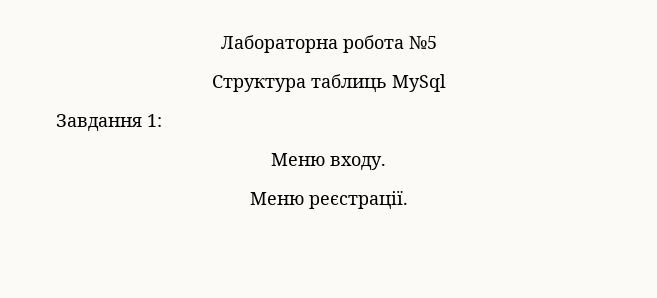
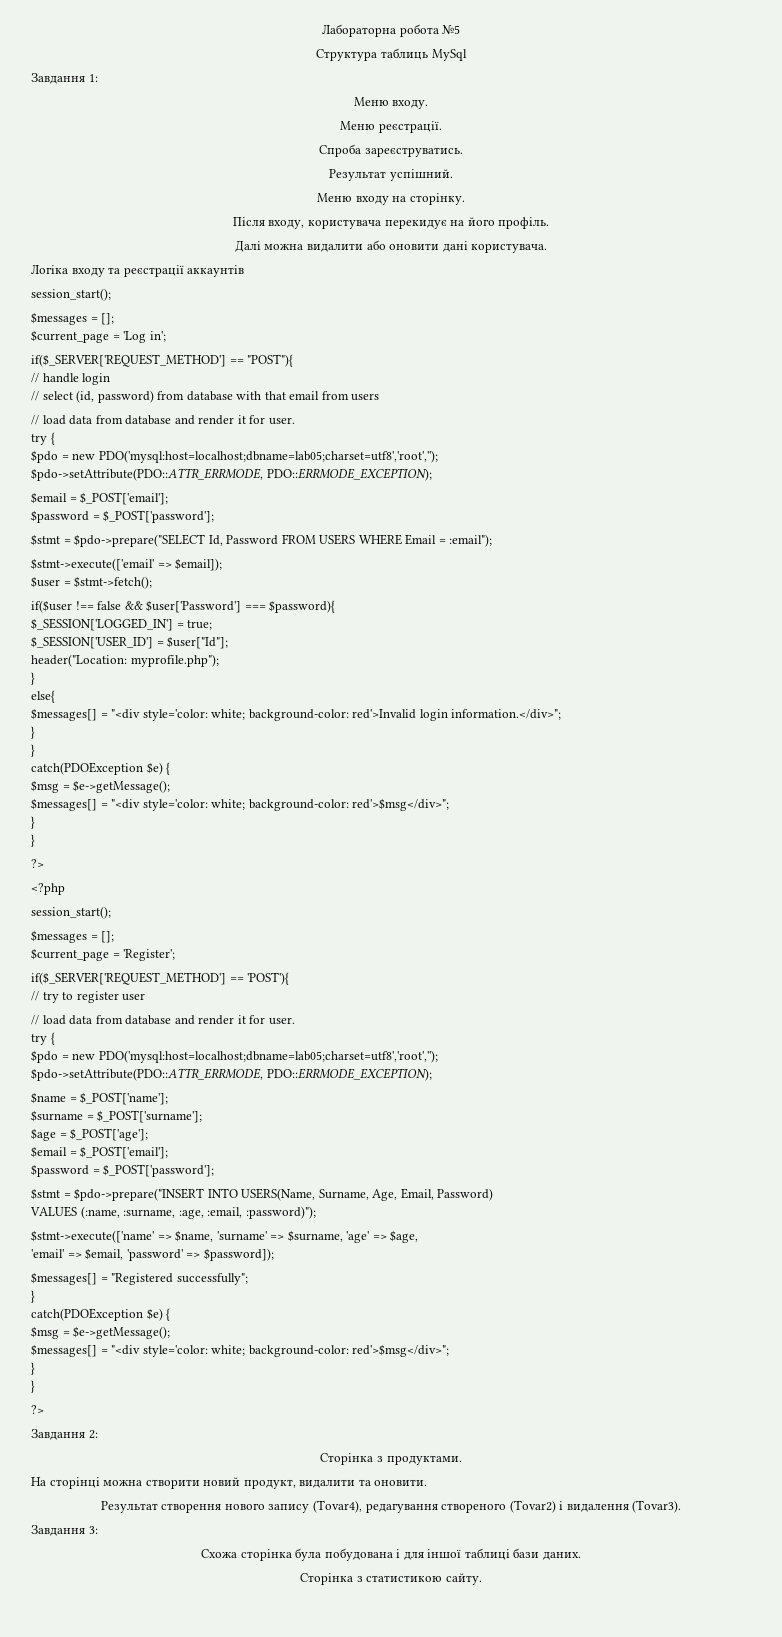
(408, 200) none -> [319,144,463,157] [329,169,453,181] [317,193,465,205] [232,217,550,229] [234,240,548,253] [31,264,245,277] [31,288,111,301] [31,312,115,325] [31,330,166,343] [31,354,294,367] [31,373,111,385] [31,390,380,403] [31,415,295,425] [31,432,55,445] [31,450,438,463] [31,468,432,481] [31,492,169,505] [31,510,215,523] [31,534,493,547] [31,558,223,571] [31,576,153,589] [31,600,336,613] [31,618,213,631] [31,636,229,649] [31,654,219,667] [31,672,35,685] [31,690,55,703] [31,708,562,721] [31,726,35,739] [31,744,35,757] [31,762,171,775] [31,780,171,793] [31,798,450,811] [31,816,35,829] [31,834,35,847] [31,859,44,868] [31,883,65,895] [31,906,111,919] [31,930,115,943] [31,948,176,961] [31,972,290,985] [31,991,146,1003] [31,1015,295,1025] [31,1032,55,1045] [31,1050,438,1063] [31,1068,432,1081] [31,1092,169,1105] [31,1110,203,1123] [31,1128,149,1141] [31,1146,169,1159] [31,1164,215,1177] [31,1188,494,1201] [30,1206,316,1219] [31,1230,419,1243] [31,1248,274,1261] [31,1272,248,1285] [31,1290,35,1303] [31,1308,171,1321] [31,1326,171,1339] [31,1344,450,1357] [31,1362,35,1375] [31,1380,35,1393] [31,1405,44,1414] [31,1429,98,1440] [320,1453,462,1465] [31,1477,428,1489] [100,1500,682,1513] [31,1525,98,1536] [201,1548,581,1561] [300,1573,482,1585] // Спроба зареєструватись. // Результат успішний. // Меню входу на сторінку. // Після входу, користувача перекидує на його профіль. // Далі можна видалити або оновити дані користувача. // Логіка входу та реєстрації аккаунтів // session_start(); // $messages = []; // $current_page = 'Log in'; // if($_SERVER['REQUEST_METHOD'] == "POST"){ // // handle login // // select (id, password) from database with that email from users // // load data from database and render it for user. // try { // $pdo = new PDO('mysql:host=localhost;dbname=lab05;charset=utf8','root',''); // $pdo->setAttribute(PDO::ATTR_ERRMODE, PDO::ERRMODE_EXCEPTION); // $email = $_POST['email']; // $password = $_POST['password']; // $stmt = $pdo->prepare("SELECT Id, Password FROM USERS WHERE Email = :email"); // $stmt->execute(['email' => $email]); // $user = $stmt->fetch(); // if($user !== false && $user['Password'] === $password){ // $_SESSION['LOGGED_IN'] = true; // $_SESSION['USER_ID'] = $user["Id"]; // header("Location: myprofile.php"); // } // else{ // $messages[] = "<div style='color: white; background-color: red'>Invalid login information.</div>"; // } // } // catch(PDOException $e) { // $msg = $e->getMessage(); // $messages[] = "<div style='color: white; background-color: red'>$msg</div>"; // } // } // ?> // <?php // session_start(); // $messages = []; // $current_page = 'Register'; // if($_SERVER['REQUEST_METHOD'] == 'POST'){ // // try to register user // // load data from database and render it for user. // try { // $pdo = new PDO('mysql:host=localhost;dbname=lab05;charset=utf8','root',''); // $pdo->setAttribute(PDO::ATTR_ERRMODE, PDO::ERRMODE_EXCEPTION); // $name = $_POST['name']; // $surname = $_POST['surname']; // $age = $_POST['age']; // $email = $_POST['email']; // $password = $_POST['password']; // $stmt = $pdo->prepare("INSERT INTO USERS(Name, Surname, Age, Email, Password) // VALUES (:name, :surname, :age, :email, :password)"); // $stmt->execute(['name' => $name, 'surname' => $surname, 'age' => $age, // 'email' => $email, 'password' => $password]); // $messages[] = "Registered successfully"; // } // catch(PDOException $e) { // $msg = $e->getMessage(); // $messages[] = "<div style='color: white; background-color: red'>$msg</div>"; // } // } // ?> // Завдання 2: // Сторінка з продуктами. // На сторінці можна створити новий продукт, видалити та оновити. // Результат створення нового запису (Tovar4), редагування створеного (Tovar2) і видалення (Tovar3). // Завдання 3: // Схожа сторінка була побудована і для іншої таблиці бази даних. // Сторінка з статистикою сайту.

